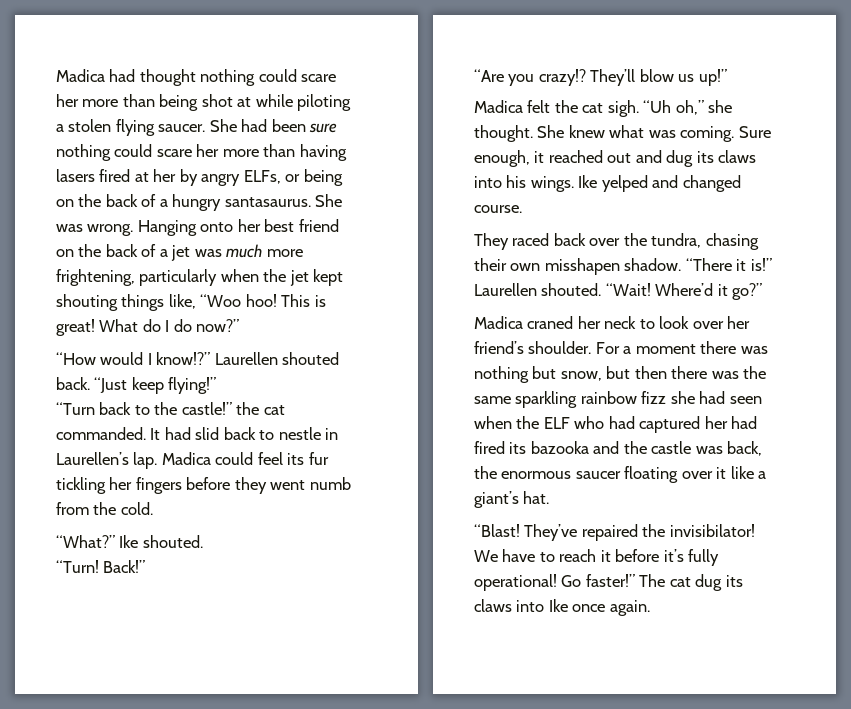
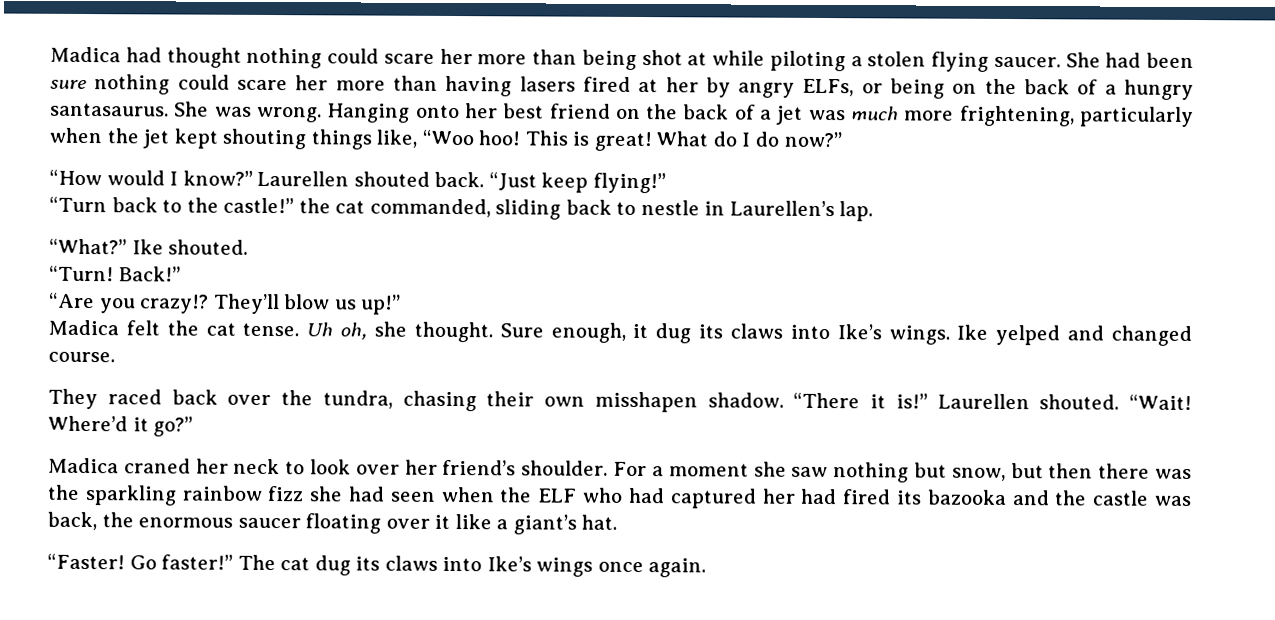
[156,352,211,365] know!?” -> [182,170,253,186] know?”
[56,427,220,440] commanded. It had slid -> [369,198,562,220] commanded, sliding
[161,452,329,465] [56,477,351,494] [56,502,153,515] Madica could feel its fur tickling her fingers before they went numb from the cold. -> (874, 211) none
[607,100,733,117] [474,125,771,142] [474,150,757,167] [474,175,527,188] sigh. “Uh oh,” she thought. She knew what was coming. Sure enough, it reached out and dug its claws into his -> [242,321,882,344] tense. Uh oh, she thought. Sure enough, it dug its claws into Ike’s
[700,341,768,354] there was -> [753,461,829,478] she saw
[474,396,511,404] same -> (80, 492) none
[474,524,755,541] [474,549,720,566] [474,574,557,591] “Blast! They’ve repaired the invisibilator! We have to reach it before it’s fully operational! -> [47,553,125,570] “Faster!
[548,599,568,612] Ike -> [486,556,594,577] Ike’s wings

